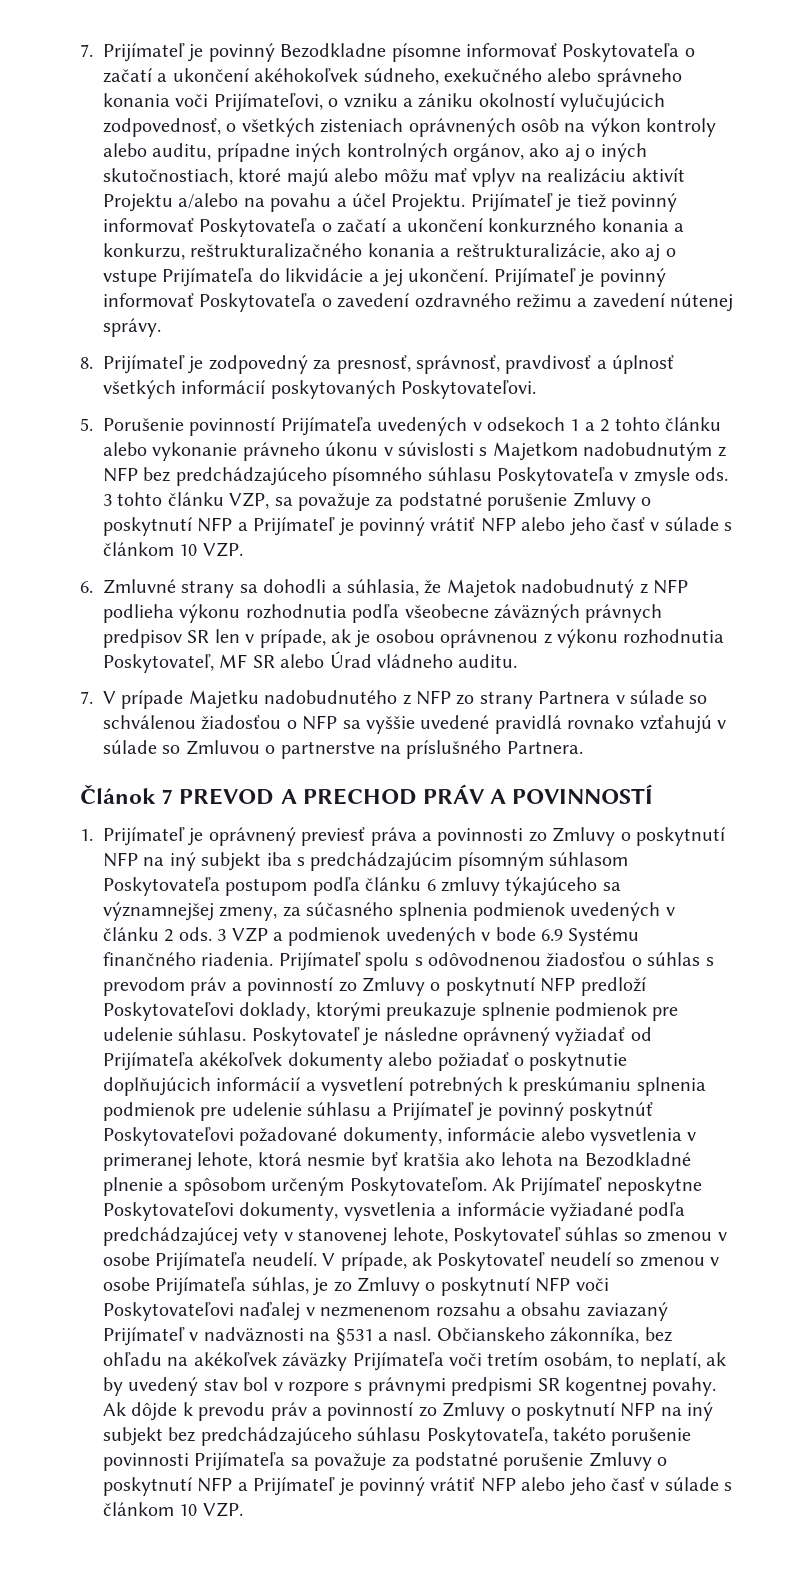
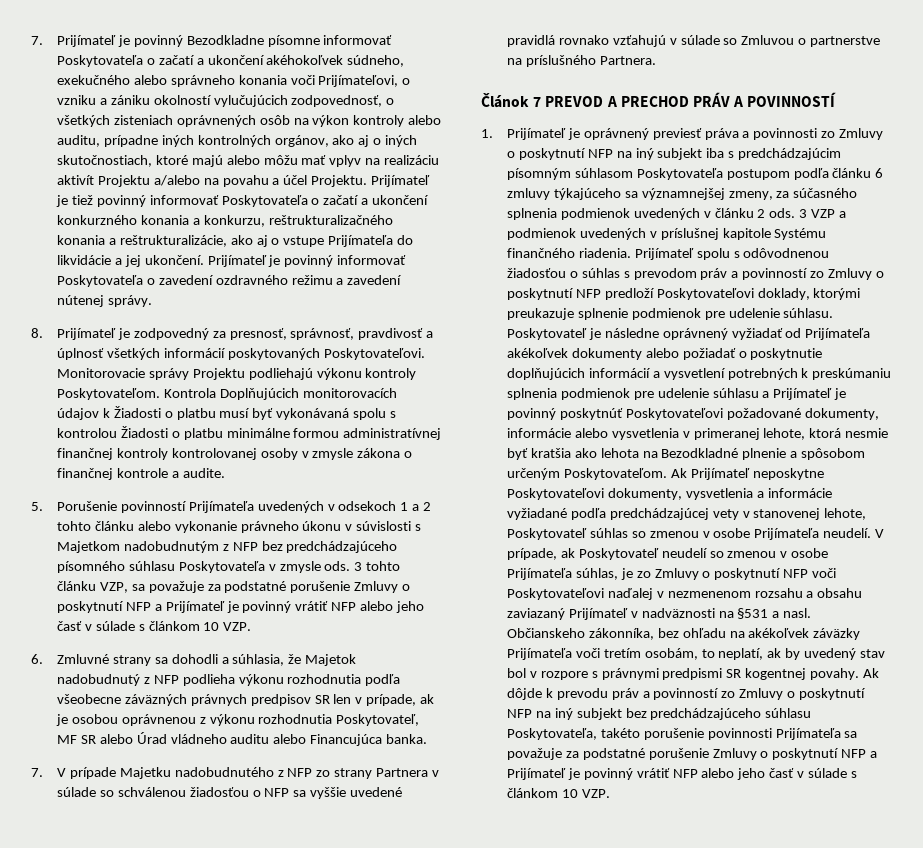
(537, 389) none -> [56,368,417,380] [56,388,397,400] [56,406,397,420] [56,426,442,440] [56,448,413,460] [56,468,225,480] Monitorovacie správy Projektu podliehajú výkonu kontroly Poskytovateľom. Kontrola Doplňujúcich monitorovacích údajov k Žiadosti o platbu musí byť vykonávaná spolu s kontrolou Žiadosti o platbu minimálne formou administratívnej finančnej kontroly kontrolovanej osoby v zmysle zákona o finančnej kontrole a audite.
[458,654,518,668] auditu. -> [230,734,428,746] auditu alebo Financujúca banka.
[495,927,563,941] bode 6.9 -> [660,228,771,240] príslušnej kapitole

